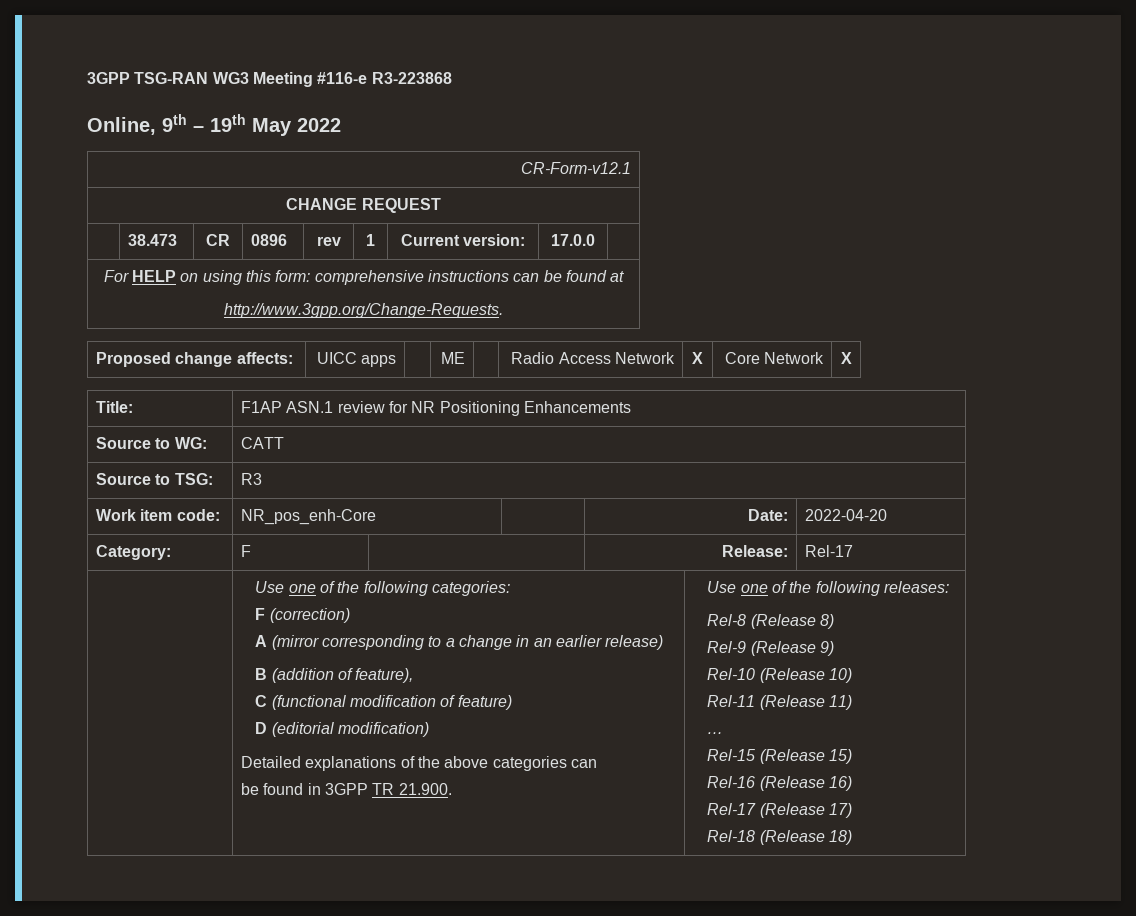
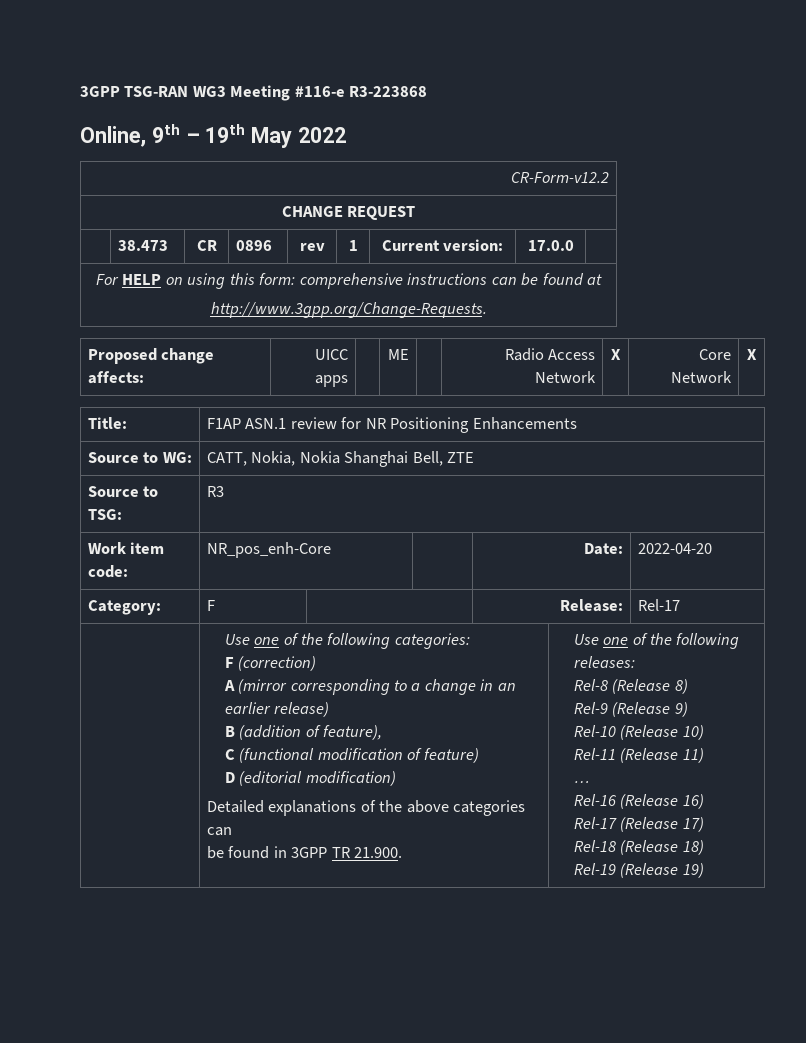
[521,162,632,174] CR-Form-v12.1 -> [511,172,610,183] CR-Form-v12.2
[240,437,284,449] CATT -> [206,451,475,467] CATT, Nokia, Nokia Shanghai Bell, ZTE
[707,749,852,764] // Rel-15 (Release 15) -> (590, 782) none
(852, 837) none -> [573,863,704,878] // Rel-19 (Release 19)

